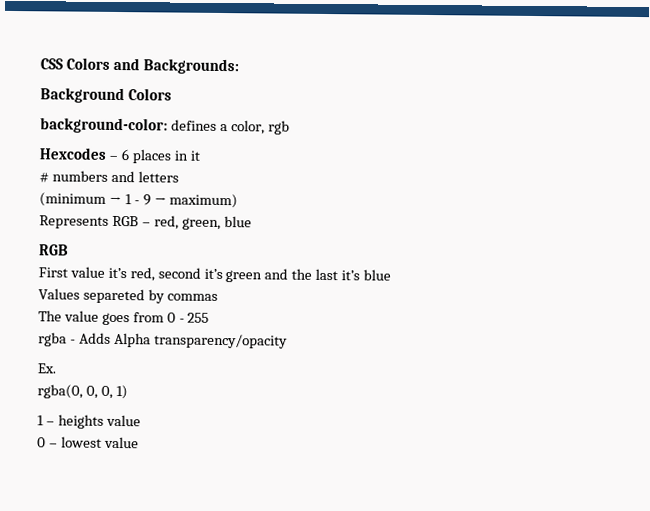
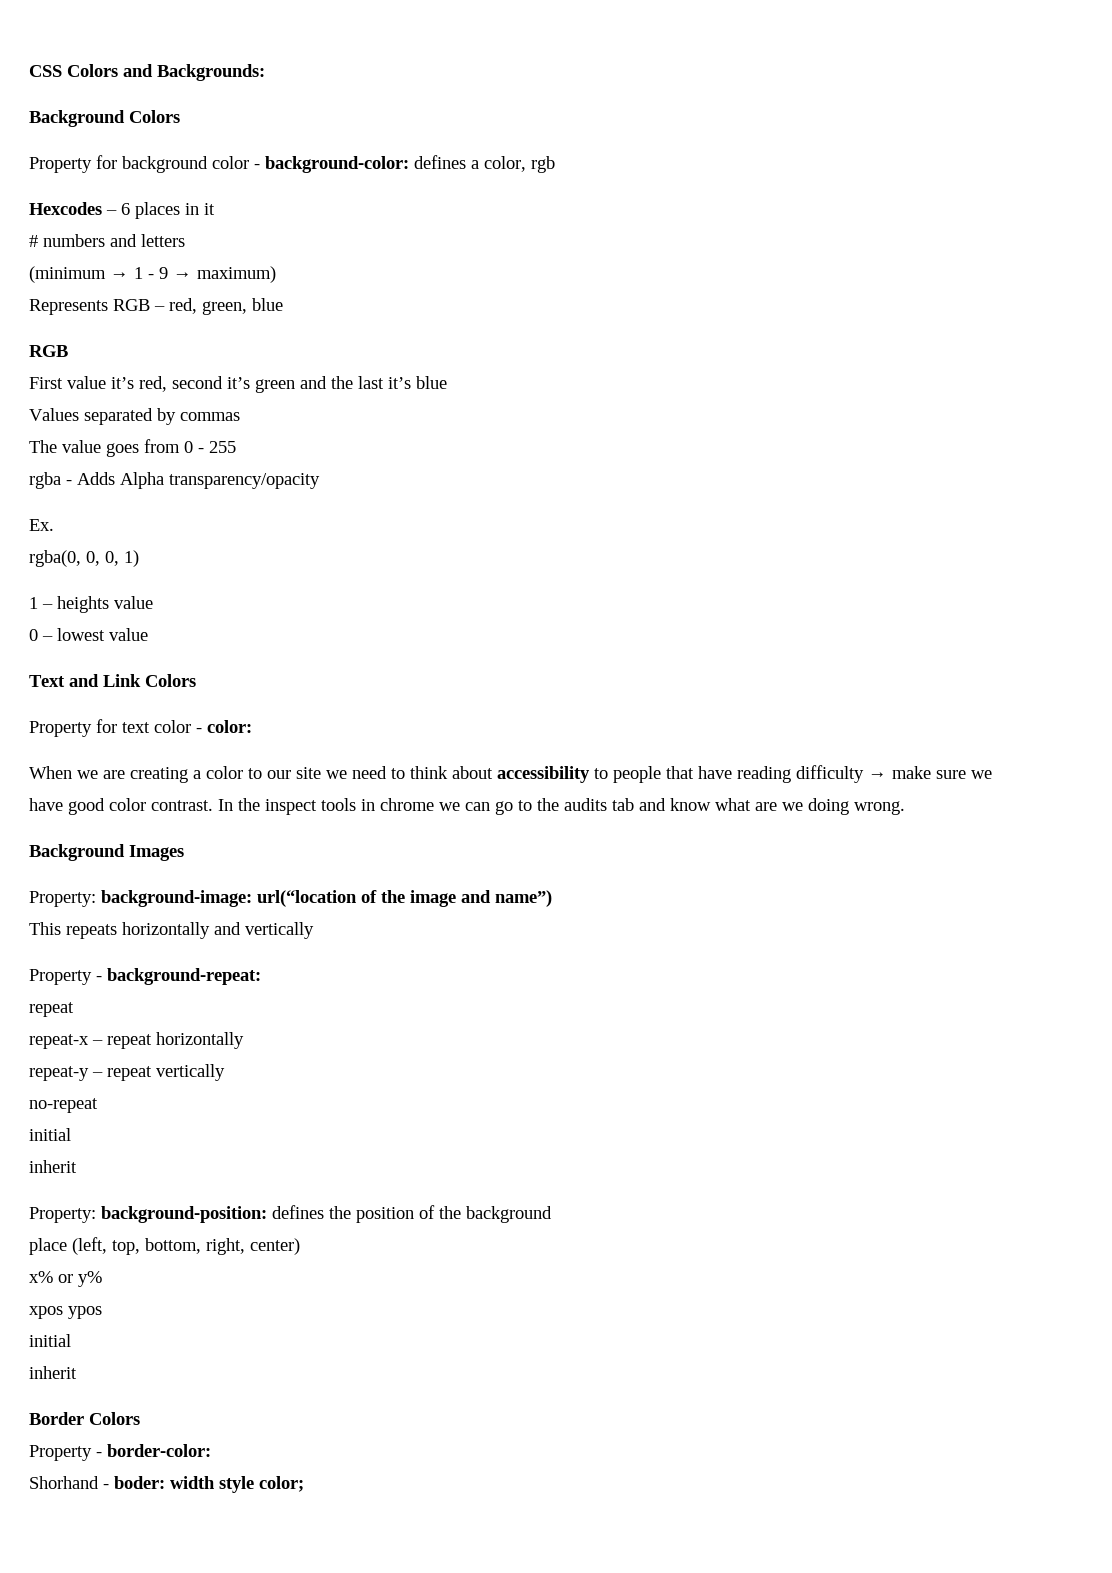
(172, 94) none -> [29,155,260,173] Property for background color -
[82,288,145,304] separeted -> [84,408,153,425] separated
(139, 442) none -> [29,674,196,687] [29,719,252,737] [29,765,992,783] [29,798,905,815] [29,844,184,861] [29,890,552,907] [29,922,314,939] [29,968,261,985] [29,1002,74,1017] [29,1032,244,1049] [29,1064,225,1081] [29,1098,98,1113] [29,1128,71,1141] [29,1160,77,1173] [29,1205,552,1223] [29,1237,300,1255] [29,1271,102,1287] [29,1306,102,1319] [29,1334,71,1347] [29,1366,77,1379] [29,1412,140,1425] [29,1444,211,1461] [29,1476,304,1493] // Text and Link Colors // Property for text color - color: // When we are creating a color to our site we need to think about accessibility to people that have reading difficulty → make sure we have good color contrast. In the inspect tools in chrome we can go to the audits tab and know what are we doing wrong. // Background Images // Property: background-image: url(“location of the image and name”) // This repeats horizontally and vertically // Property - background-repeat: // repeat // repeat-x – repeat horizontally // repeat-y – repeat vertically // no-repeat // initial // inherit // Property: background-position: defines the position of the background // place (left, top, bottom, right, center) // x% or y% // xpos ypos // initial // inherit // Border Colors // Property - border-color: // Shorhand - boder: width style color;

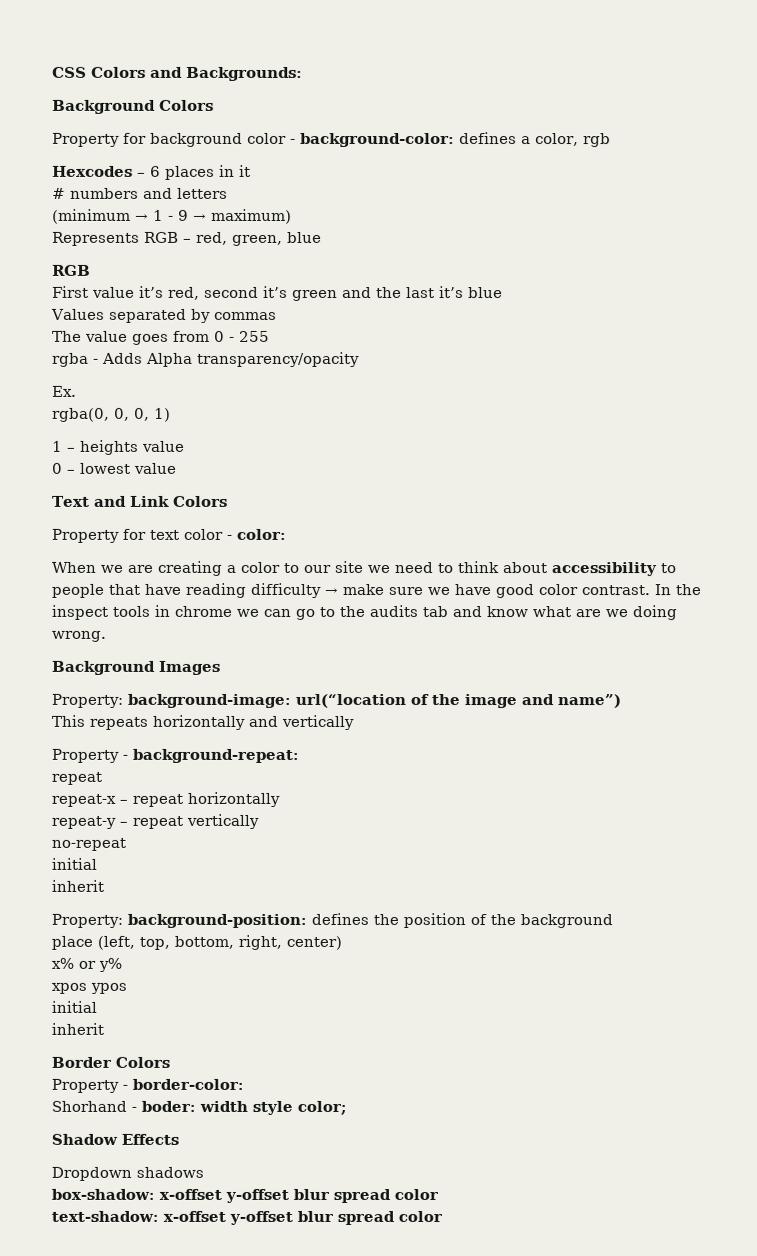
(304, 1484) none -> [51,1133,179,1145] [51,1166,204,1181] [51,1188,439,1204] [51,1210,443,1226] // Shadow Effects // Dropdown shadows // box-shadow: x-offset y-offset blur spread color // text-shadow: x-offset y-offset blur spread color

